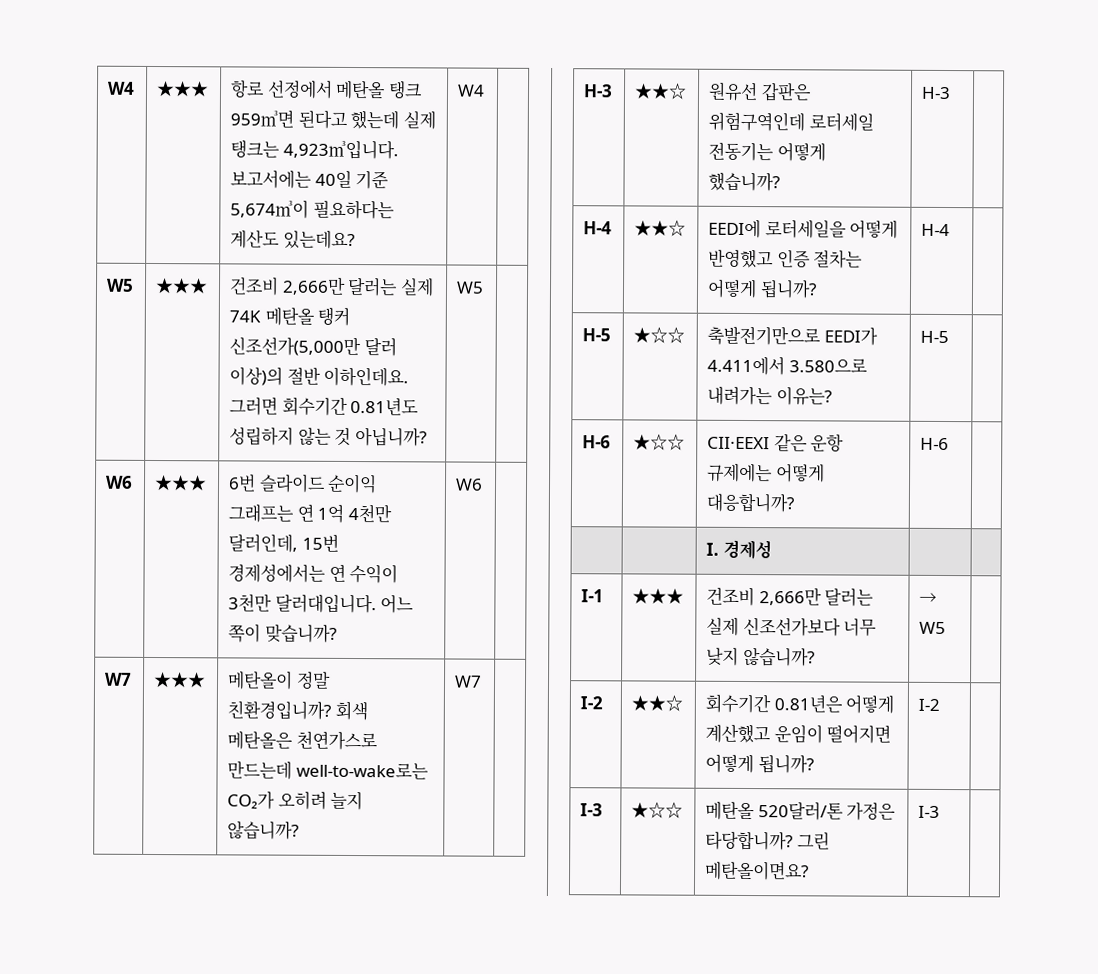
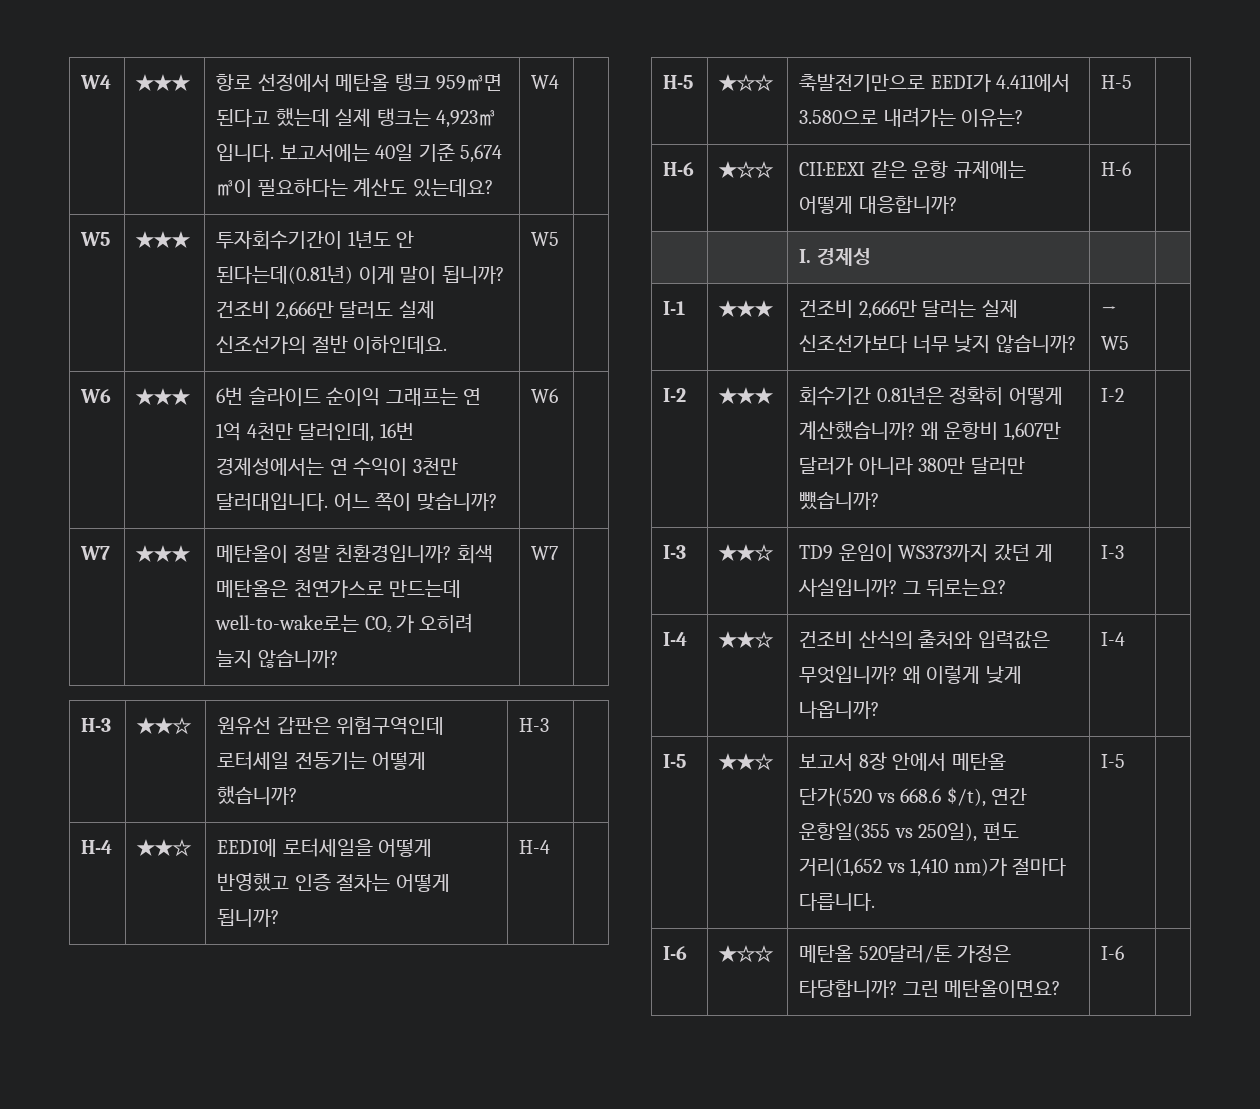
[229,276,434,297] [229,306,351,326] [229,336,397,357] [229,366,410,387] [229,396,420,416] [229,426,427,447] 건조비 2,666만 달러는 실제 74K 메탄올 탱커 신조선가(5,000만 달러 이상)의 절반 이하인데요. 그러면 회수기간 0.81년도 성립하지 않는 것 아닙니까? -> [216,230,415,250] [216,266,504,284] [216,300,435,320] [216,335,448,354] 투자회수기간이 1년도 안 된다는데(0.81년) 이게 말이 됩니까? 건조비 2,666만 달러도 실제 신조선가의 절반 이하인데요.
[301,533,339,552] 15번 -> [379,422,414,440] 16번
[631,694,684,712] ★★☆ -> [718,387,775,404] ★★★
[845,694,895,714] [705,723,892,744] [705,753,814,774] [918,698,941,711] [580,803,604,817] 어떻게 계산했고 운임이 떨어지면 어떻게 됩니까? | I-2 | // I-3 -> [949,386,1063,405] [799,421,1061,441] [799,457,1025,475] [799,491,880,510] [1101,388,1125,402] [663,545,687,559] [718,544,775,562] [799,544,1053,562] [798,578,1007,597] [1101,545,1125,559] [663,632,688,646] [718,631,775,649] [799,630,1050,649] [799,665,1022,684] [799,701,880,719] [1101,632,1126,646] [663,754,687,768] [718,753,775,771] [799,752,1006,771] [799,787,1027,807] [799,822,1019,842] [799,858,1066,877] [799,893,876,911] [1101,754,1126,768] [663,946,688,960] 정확히 어떻게 계산했습니까? 왜 운항비 1,607만 달러가 아니라 380만 달러만 뺐습니까? | I-2 | // I-3 | ★★☆ | TD9 운임이 WS373까지 갔던 게 사실입니까? 그 뒤로는요? | I-3 | // I-4 | ★★☆ | 건조비 산식의 출처와 입력값은 무엇입니까? 왜 이렇게 낮게 나옵니까? | I-4 | // I-5 | ★★☆ | 보고서 8장 안에서 메탄올 단가(520 vs 668.6 $/t), 연간 운항일(355 vs 250일), 편도 거리(1,652 vs 1,410 nm)가 절마다 다릅니다. | I-5 | // I-6
[918,805,941,818] I-3 -> [1101,945,1125,960] I-6

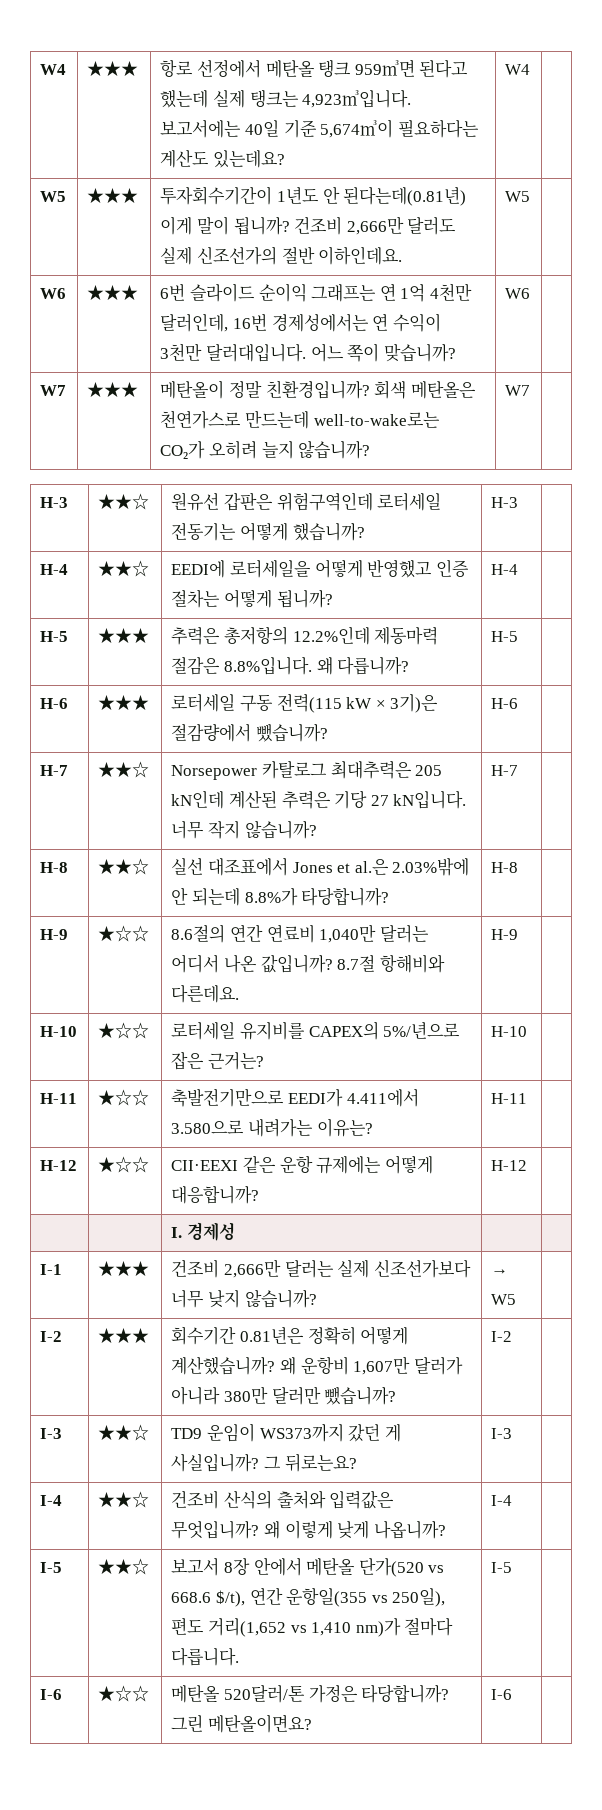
(694, 82) none -> [98,628,150,644] [171,626,439,645] [171,656,410,675] [491,631,519,642] [40,698,69,709] [98,695,150,711] [171,693,439,713] [171,723,328,742] [491,698,519,709] [40,765,69,776] [98,761,150,778] [171,760,443,780] [171,790,467,809] [171,820,317,839] [491,765,519,776] [40,862,69,873] [98,858,150,875] [171,857,470,876] [171,887,390,906] [491,862,519,873] [40,929,69,940] [98,925,150,942] [171,924,429,943] [171,954,445,973] [171,985,240,1003] [491,929,519,940] [40,1026,78,1037] [98,1022,150,1039] [171,1021,461,1040] [171,1051,264,1070] [491,1026,528,1037] [40,1093,78,1104] | ★★★ | 추력은 총저항의 12.2%인데 제동마력 절감은 8.8%입니다. 왜 다릅니까? | H-5 | // H-6 | ★★★ | 로터세일 구동 전력(115 kW × 3기)은 절감량에서 뺐습니까? | H-6 | // H-7 | ★★☆ | Norsepower 카탈로그 최대추력은 205 kN인데 계산된 추력은 기당 27 kN입니다. 너무 작지 않습니까? | H-7 | // H-8 | ★★☆ | 실선 대조표에서 Jones et al.은 2.03%밖에 안 되는데 8.8%가 타당합니까? | H-8 | // H-9 | ★☆☆ | 8.6절의 연간 연료비 1,040만 달러는 어디서 나온 값입니까? 8.7절 항해비와 다른데요. | H-9 | // H-10 | ★☆☆ | 로터세일 유지비를 CAPEX의 5%/년으로 잡은 근거는? | H-10 | // H-11
[1101,75,1133,89] [663,162,695,176] H-5 | // H-6 -> [491,1093,528,1104] [40,1160,78,1171] H-11 | // H-12
[1101,161,1132,176] H-6 -> [491,1160,528,1171] H-12

